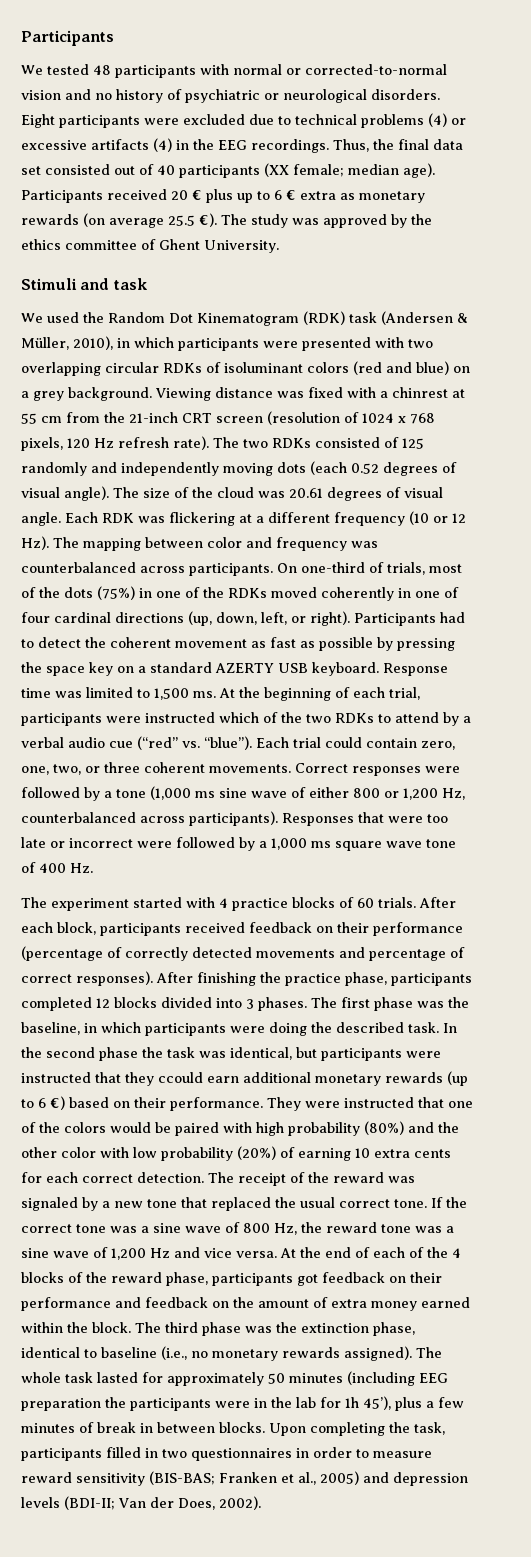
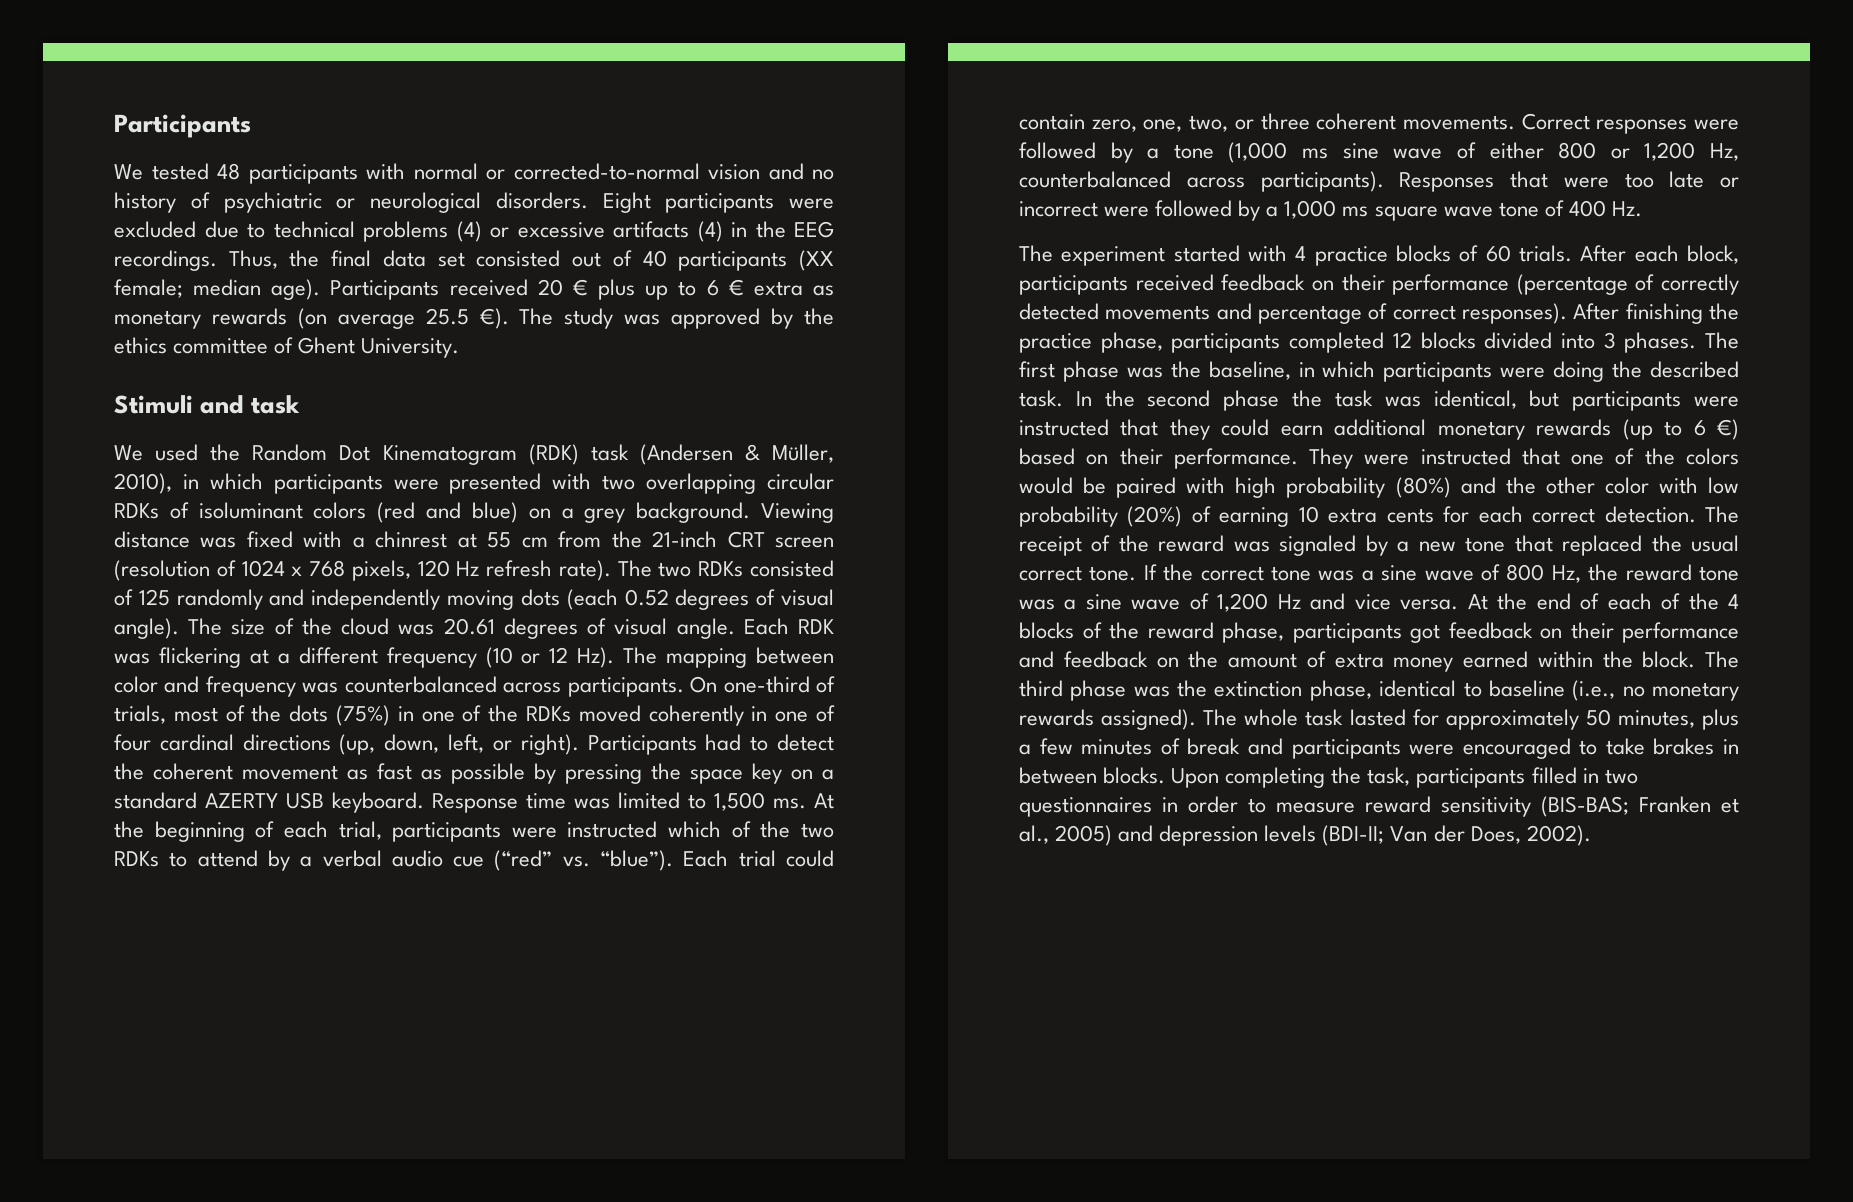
[158,1072,203,1083] ccould -> [1221,419,1270,436] could
[289,1371,448,1386] [21,1396,391,1411] minutes (including EEG preparation the participants were in the lab for 1h 45’), -> [1617,710,1695,728] minutes,
(136, 1427) none -> [1247,738,1715,759] and participants were encouraged to take brakes

